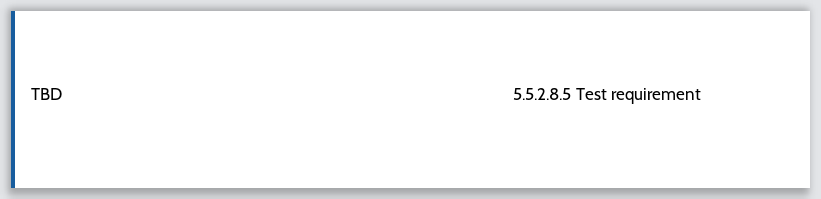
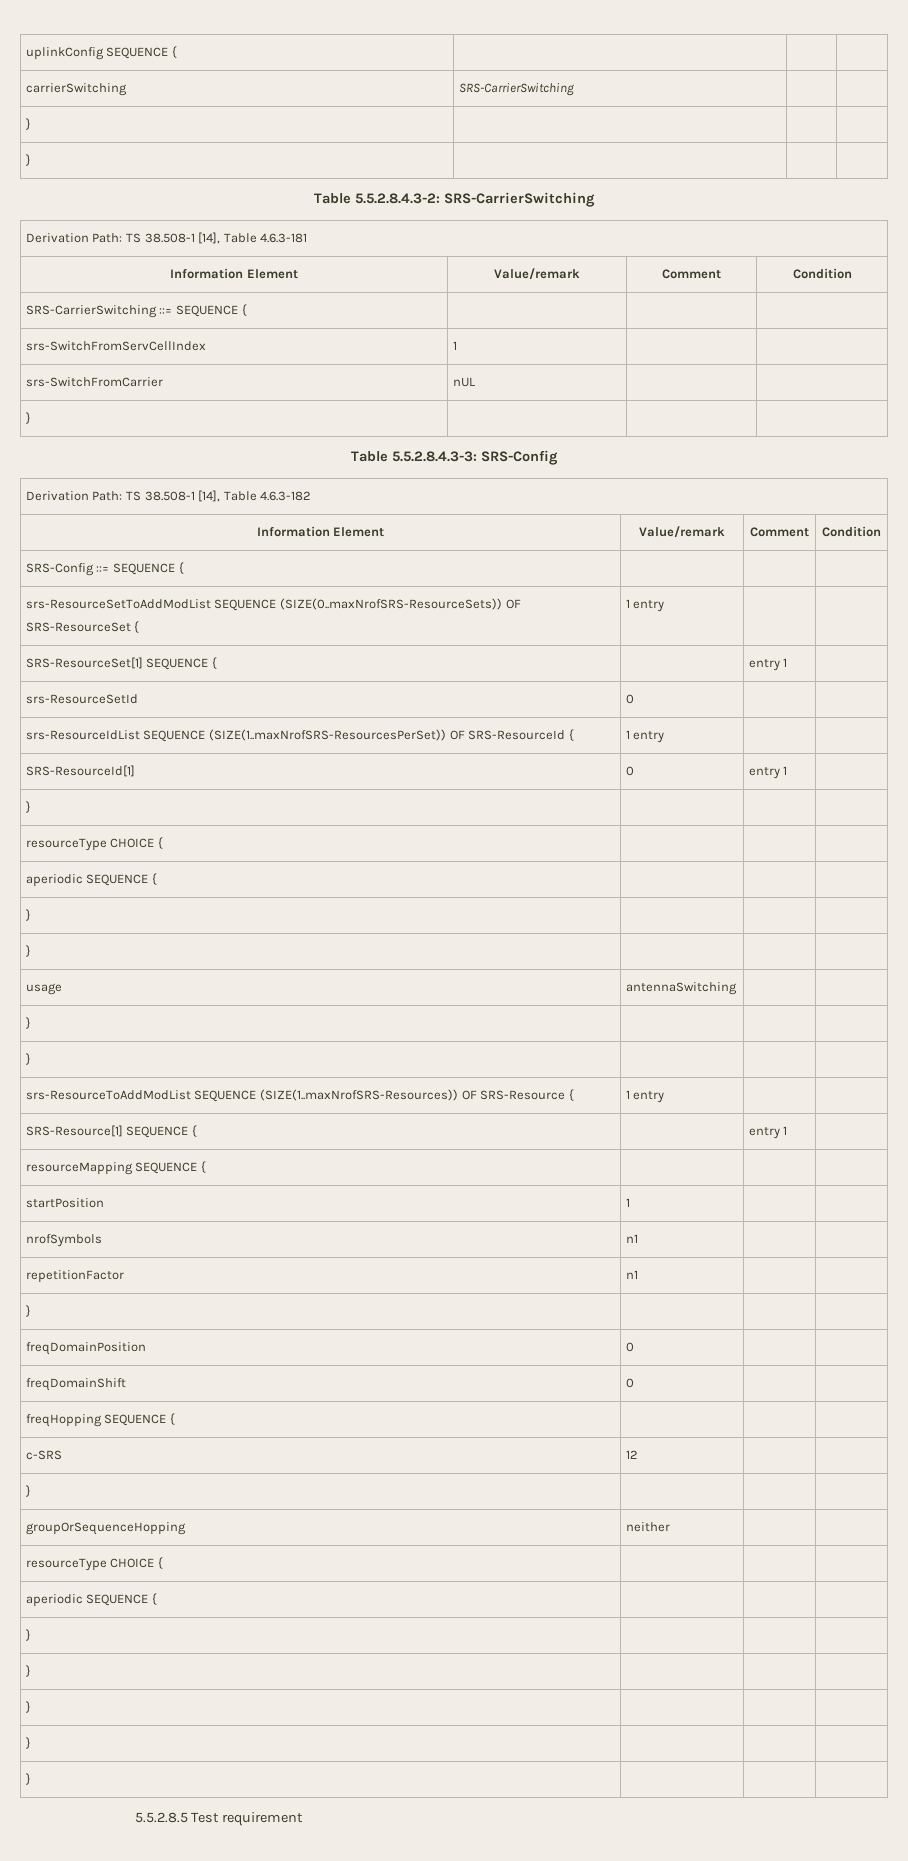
[31,88,62,100] TBD -> [25,46,177,60] [25,83,127,96] [458,83,575,96] [25,118,31,130] [25,154,31,166] [314,192,595,207] [25,232,308,244] [170,268,298,279] [494,268,580,280] [662,269,721,279] [792,268,852,279] [25,304,247,318] [25,341,206,351] [452,341,457,350] [25,377,163,387] [452,377,475,387] [25,412,31,424] [351,450,558,465] [25,490,312,502] [256,526,385,537] [639,526,725,538] [750,527,809,537] [822,526,881,537] [25,562,184,576] [25,598,521,611] [25,621,140,633] [625,599,665,612] [25,657,217,670] [748,658,788,671] [25,694,138,704] [625,694,634,704] [25,729,574,742] [625,730,665,743] [25,765,135,777] [625,766,634,776] [748,766,788,779] [25,801,31,813] [25,837,163,851] [25,873,157,887] [25,909,31,921] [25,945,31,957] [25,983,62,995] [625,982,737,995] [25,1017,31,1029] [25,1053,31,1065] [25,1089,574,1102] [625,1090,665,1103] [25,1125,197,1138] [748,1126,788,1139] [25,1161,206,1175] [25,1198,104,1208] [625,1198,630,1207] [25,1234,102,1247] [625,1234,638,1243] [25,1270,124,1283] [625,1270,638,1279] [25,1305,31,1317] [25,1342,146,1355] [625,1342,634,1352] [25,1378,126,1391] [625,1378,634,1388] [25,1413,175,1427] [25,1450,62,1460] [625,1450,638,1459] [25,1485,31,1497] [25,1522,186,1535] [625,1522,670,1532] [25,1557,163,1571] [25,1593,157,1607] [25,1629,31,1641] [25,1665,31,1677] [25,1701,31,1713] [25,1737,31,1749] [25,1773,31,1785] uplinkConfig SEQUENCE { | | | // carrierSwitching | SRS-CarrierSwitching | | // } | | | // } | | | // Table 5.5.2.8.4.3-2: SRS-CarrierSwitching // Derivation Path: TS 38.508-1 [14], Table 4.6.3-181 // Information Element | Value/remark | Comment | Condition // SRS-CarrierSwitching ::= SEQUENCE { | | | // srs-SwitchFromServCellIndex | 1 | | // srs-SwitchFromCarrier | nUL | | // } | | | // Table 5.5.2.8.4.3-3: SRS-Config // Derivation Path: TS 38.508-1 [14], Table 4.6.3-182 // Information Element | Value/remark | Comment | Condition // SRS-Config ::= SEQUENCE { | | | // srs-ResourceSetToAddModList SEQUENCE (SIZE(0..maxNrofSRS-ResourceSets)) OF SRS-ResourceSet { | 1 entry | | // SRS-ResourceSet[1] SEQUENCE { | | entry 1 | // srs-ResourceSetId | 0 | | // srs-ResourceIdList SEQUENCE (SIZE(1..maxNrofSRS-ResourcesPerSet)) OF SRS-ResourceId { | 1 entry | | // SRS-ResourceId[1] | 0 | entry 1 | // } | | | // resourceType CHOICE { | | | // aperiodic SEQUENCE { | | | // } | | | // } | | | // usage | antennaSwitching | | // } | | | // } | | | // srs-ResourceToAddModList SEQUENCE (SIZE(1..maxNrofSRS-Resources)) OF SRS-Resource { | 1 entry | | // SRS-Resource[1] SEQUENCE { | | entry 1 | // resourceMapping SEQUENCE { | | | // startPosition | 1 | | // nrofSymbols | n1 | | // repetitionFactor | n1 | | // } | | | // freqDomainPosition | 0 | | // freqDomainShift | 0 | | // freqHopping SEQUENCE { | | | // c-SRS | 12 | | // } | | | // groupOrSequenceHopping | neither | | // resourceType CHOICE { | | | // aperiodic SEQUENCE { | | | // } | | | // } | | | // } | | | // } | | | // } | | |

